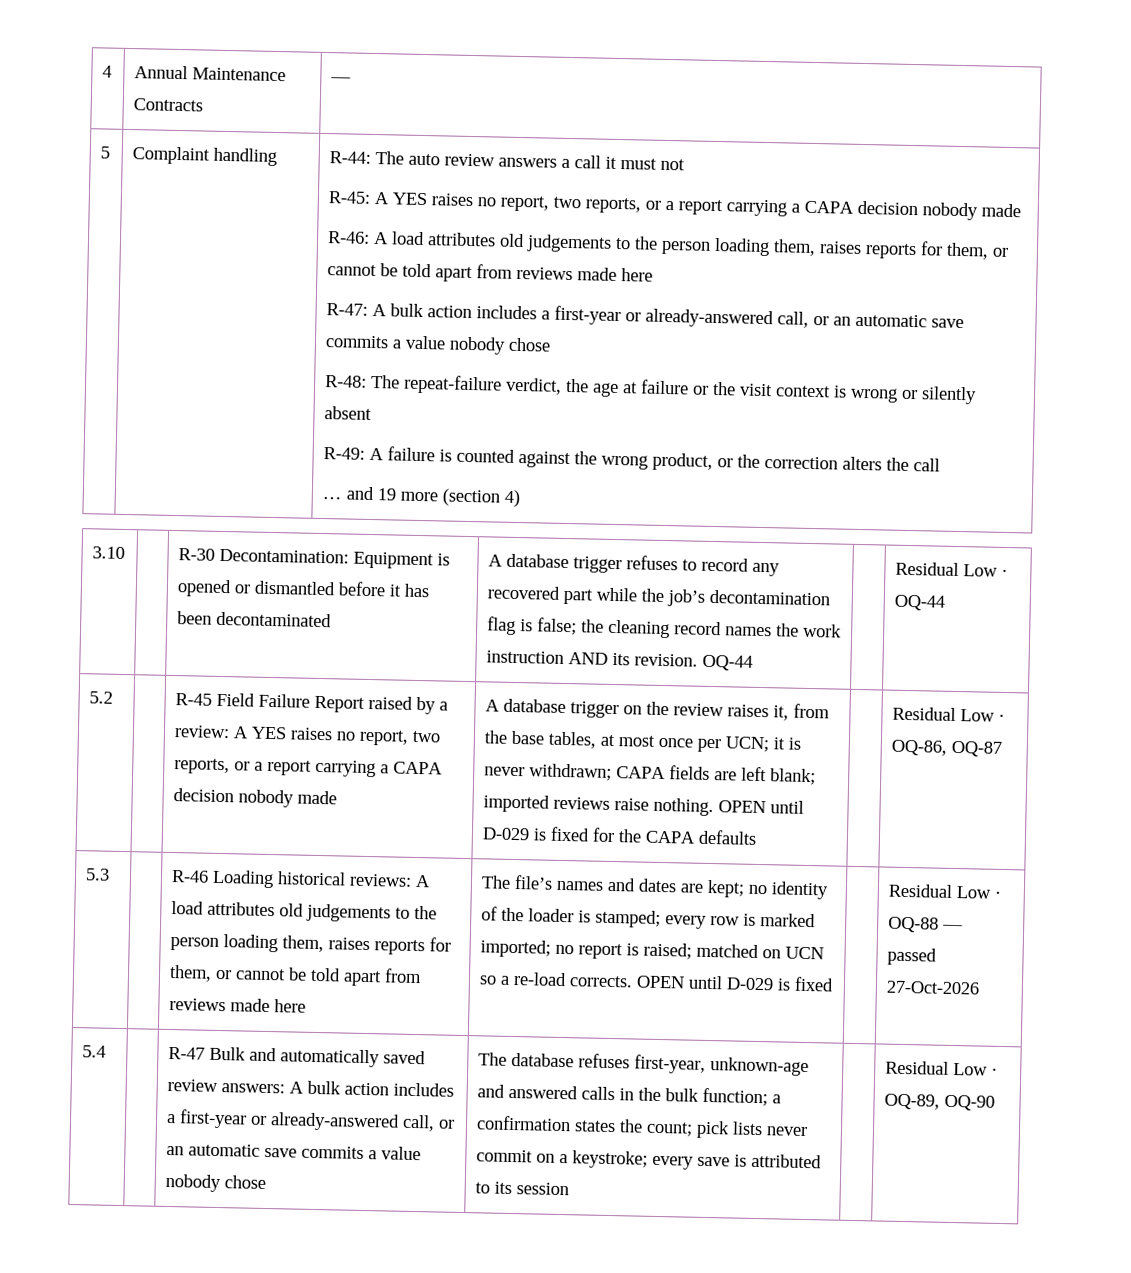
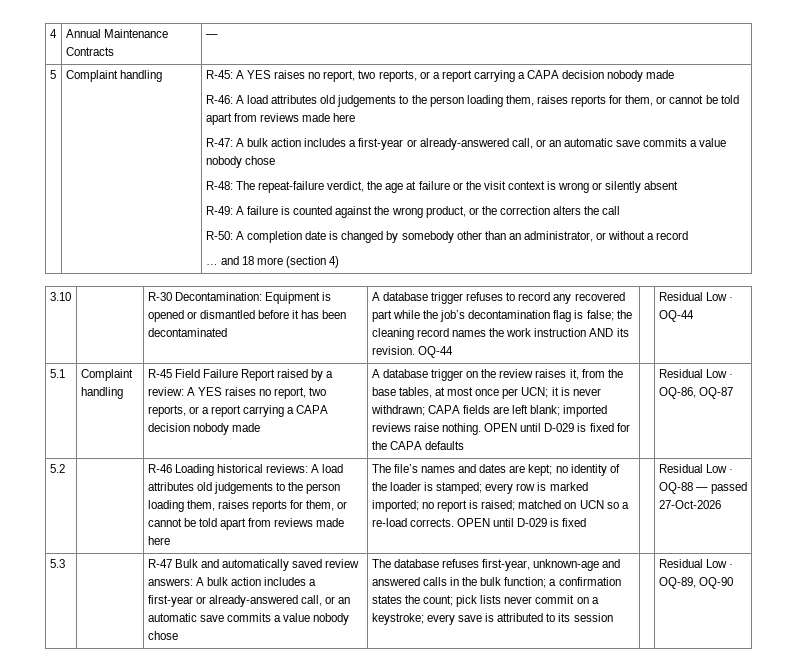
[329,151,686,171] R-44: The auto review answers a call it must not // -> (162, 76) none
(941, 465) none -> [205,231,689,243] // R-50: A completion date is changed by somebody other than an administrator, or without a record
[377,488,397,501] 19 -> [241,256,254,265] 18
[89,691,114,704] 5.2 | -> [49,369,65,378] [80,369,133,381] [80,387,123,399] 5.1 | Complaint handling
[85,868,111,881] 5.3 -> [49,464,65,473] 5.2
[82,1045,107,1058] 5.4 -> [49,559,65,568] 5.3

